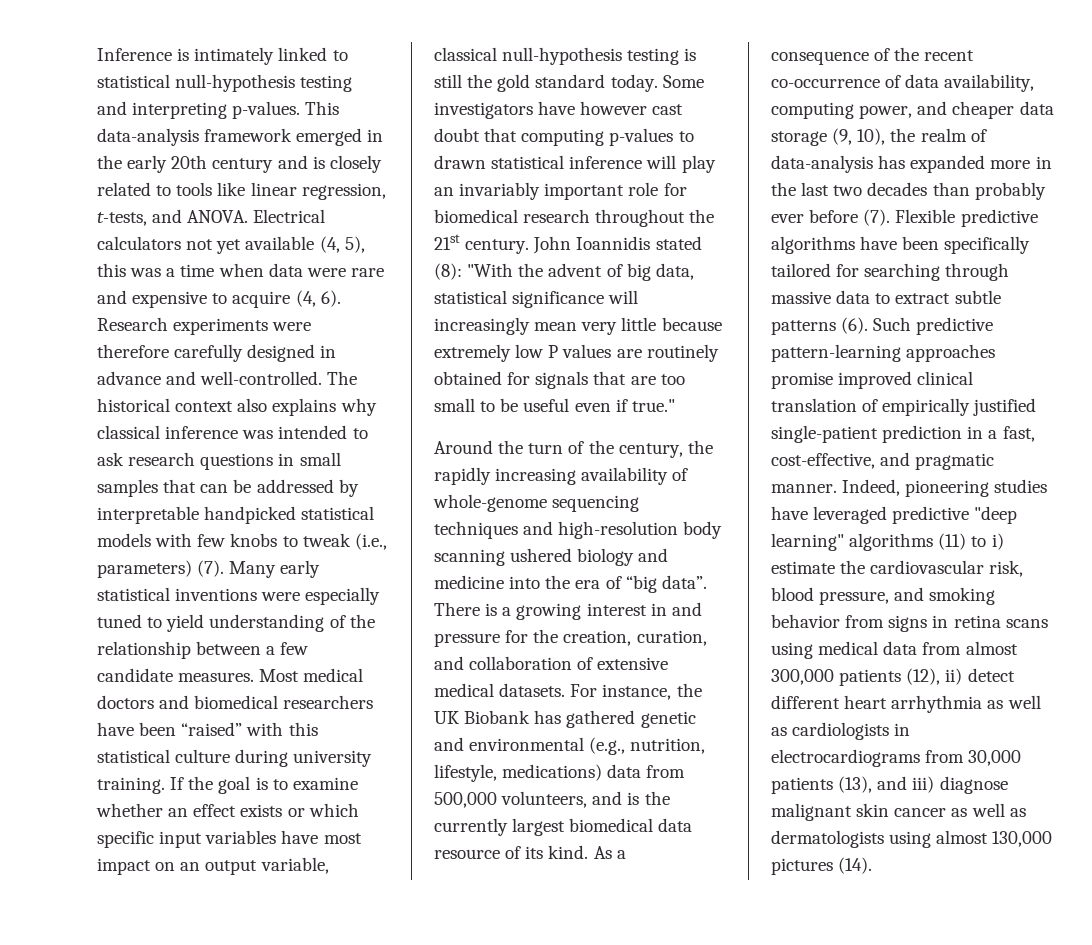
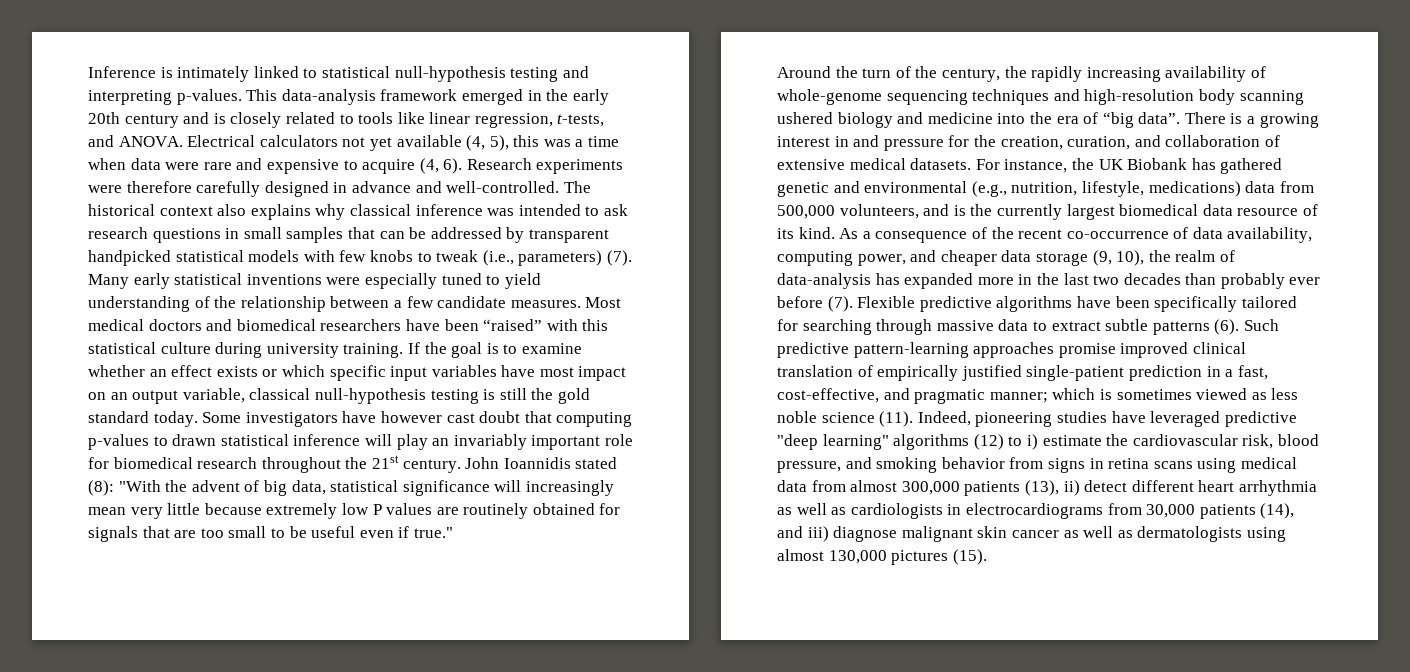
[97,506,199,524] interpretable -> [528,229,609,243] transparent
[771,484,837,493] manner. -> [989,388,1299,403] [777,411,914,427] manner; which is sometimes viewed as less noble science (11).
[938,533,967,550] (11) -> [973,434,1004,450] (12)
[906,668,941,685] (12), -> [1024,480,1059,496] (13),
[838,776,873,793] (13), -> [1260,503,1295,519] (14),
[838,857,873,874] (14). -> [952,549,987,565] (15).

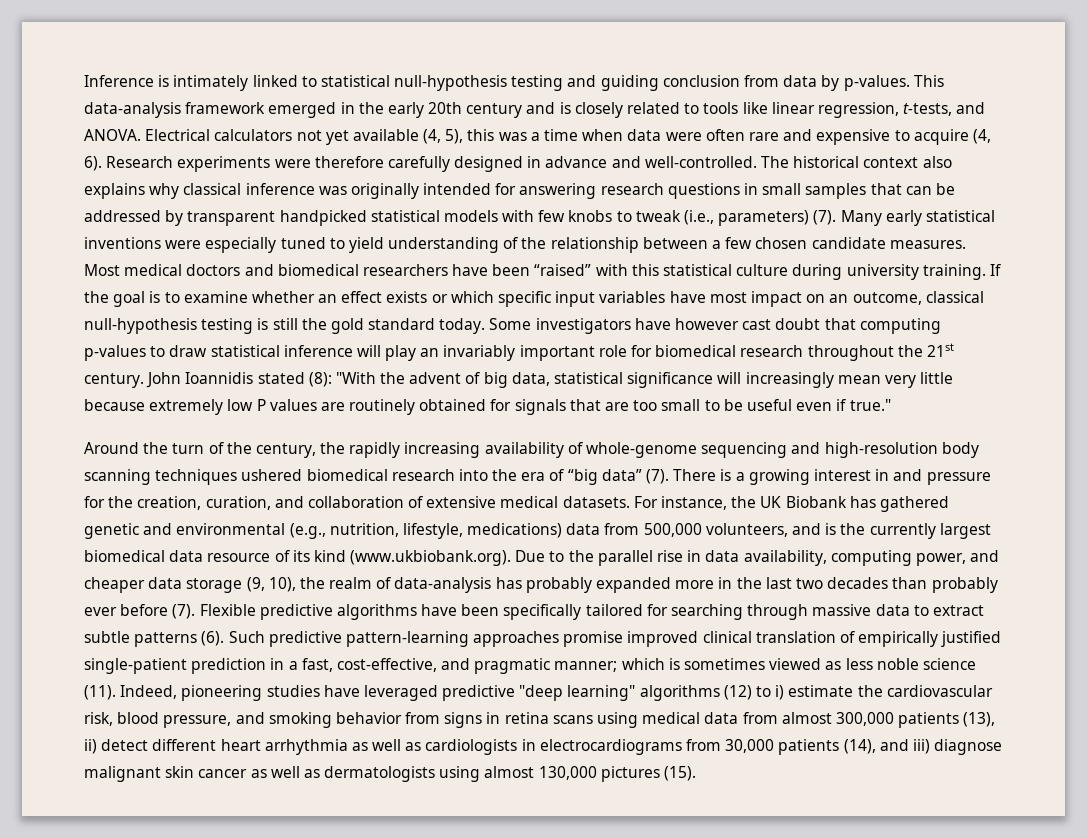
[88,90,172,105] interpreting -> [600,75,840,91] guiding conclusion from data by
(200, 166) none -> [705,129,745,141] often
[518,204,628,216] intended to ask -> [350,183,597,199] originally intended for answering
(434, 302) none -> [755,237,808,249] chosen
[132,388,245,404] output variable, -> [852,292,922,305] outcome,
[172,434,217,446] drawn -> [169,345,208,357] draw
[972,89,1050,105] techniques -> (788, 450) none
[777,112,993,128] ushered biology and medicine -> [155,469,455,485] techniques ushered biomedical research
[1138,112,1181,124] data”. -> [601,469,670,484] data” (7).
[798,227,1189,243] kind. As a consequence of the recent co-occurrence of -> [313,550,702,566] kind (www.ukbiobank.org). Due to the parallel rise in
(900, 279) none -> [525,577,592,593] probably

